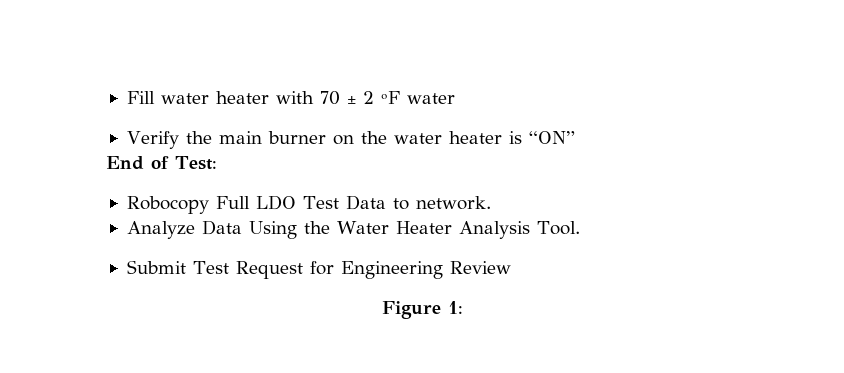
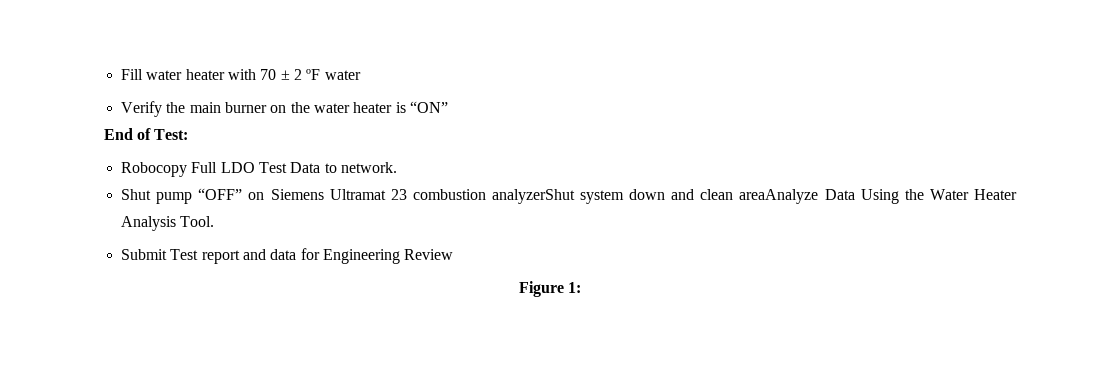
[127,221,196,239] Analyze -> [121,188,819,204] Shut pump “OFF” on Siemens Ultramat 23 combustion analyzerShut system down and clean areaAnalyze
[236,261,304,279] Request -> [201,249,297,264] report and data

